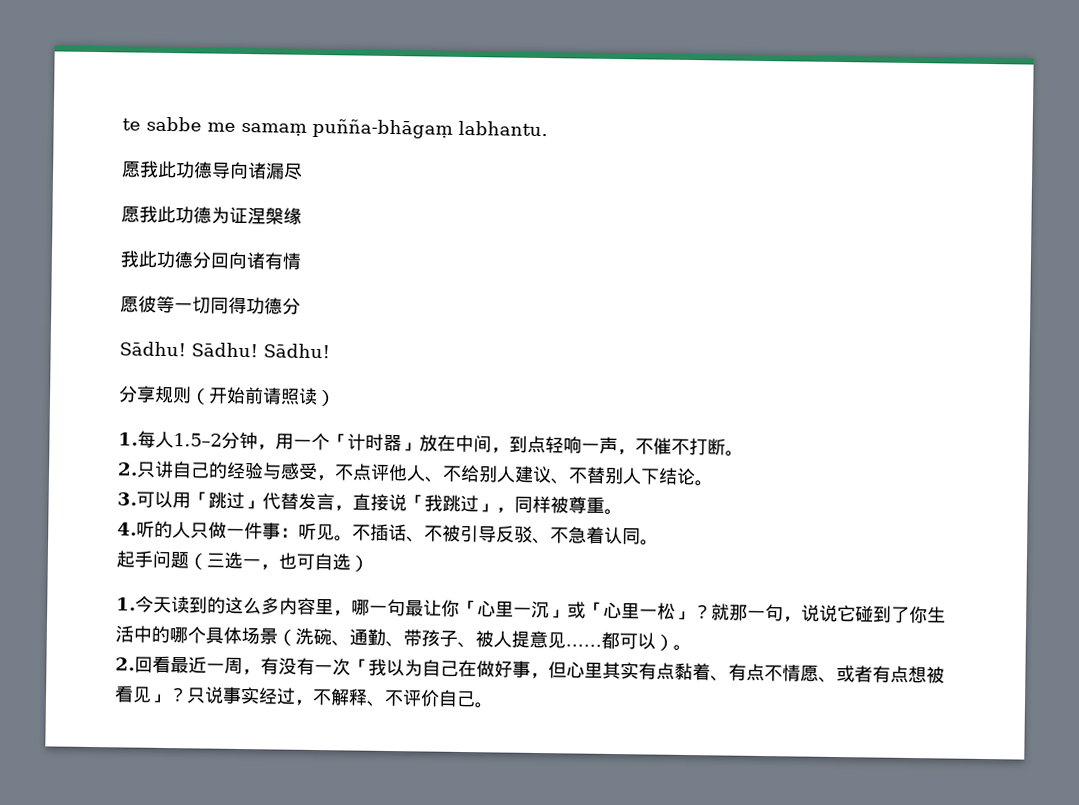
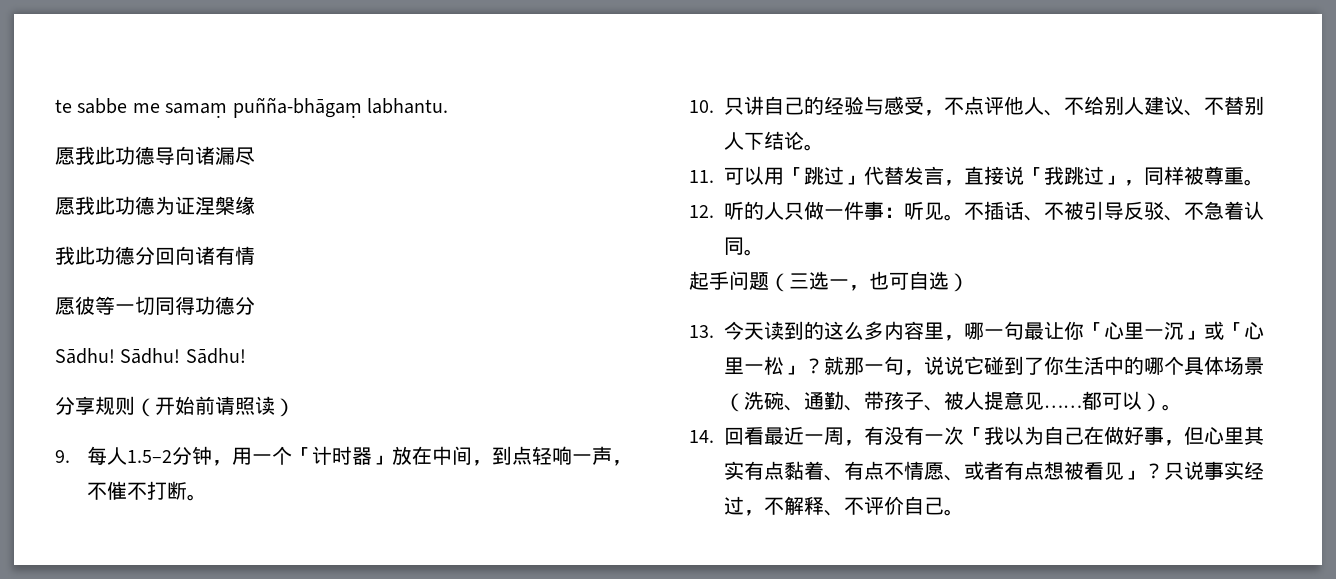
[118,432,138,446] 1. -> [55,450,70,463] 9.
[117,462,138,476] 2. -> [689,100,714,113] 10.
[117,492,137,506] 3. -> [689,170,714,183] 11.
[117,522,137,536] 4. -> [689,205,714,218] 12.
[116,597,136,611] 1. -> [689,325,714,338] 13.
[115,657,135,671] 2. -> [689,430,714,443] 14.

